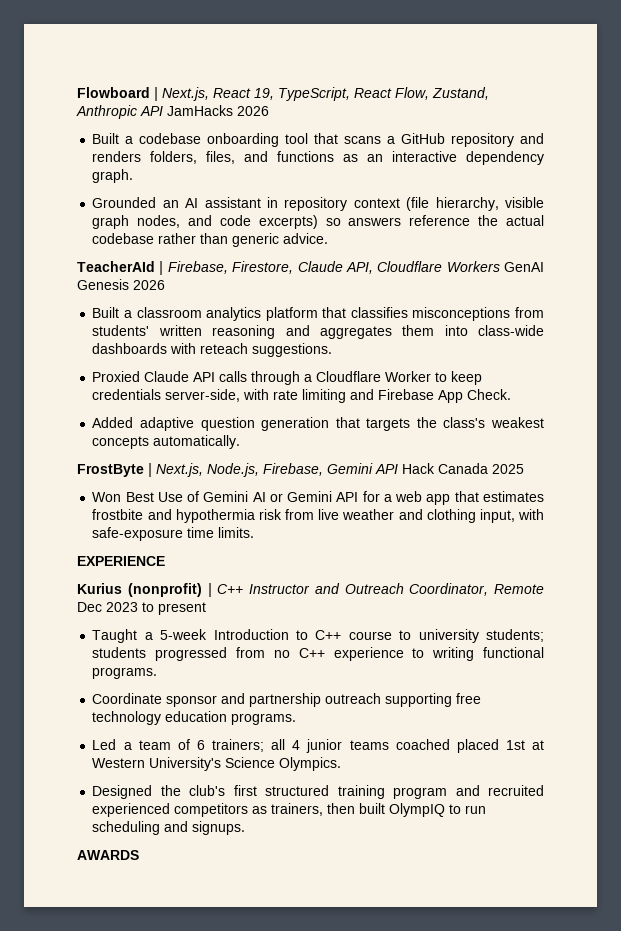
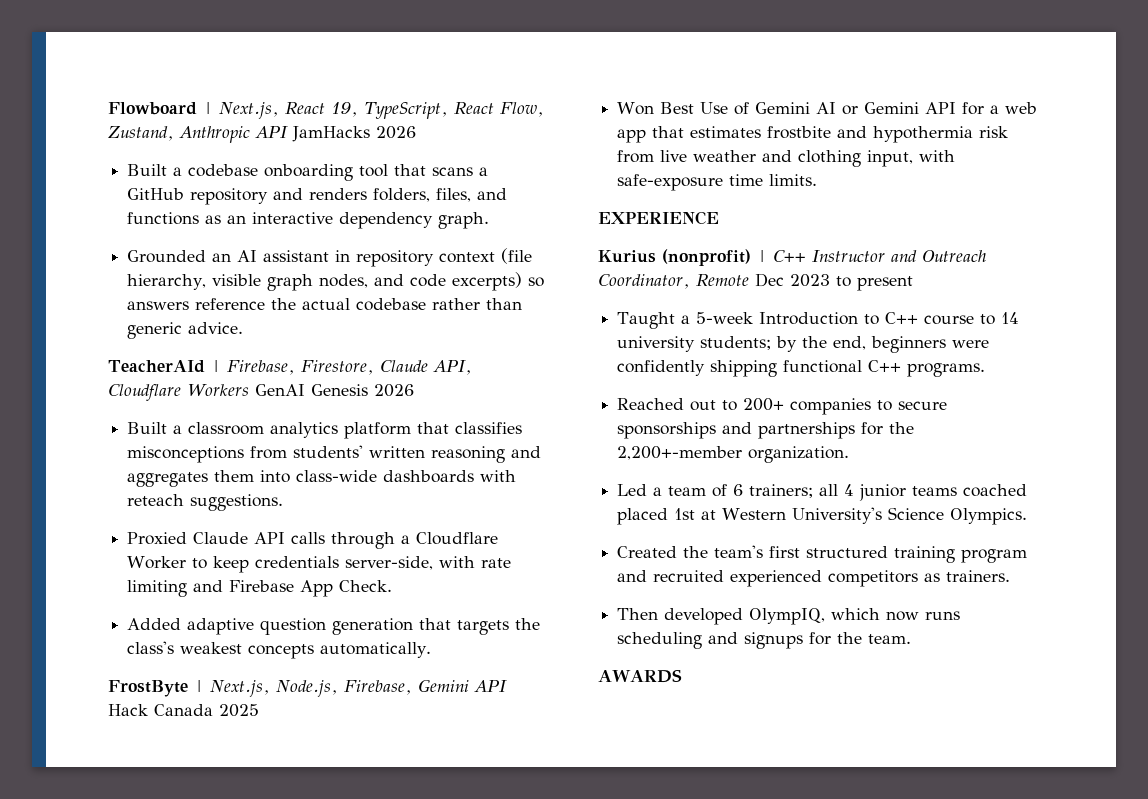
(412, 635) none -> [1001,312,1020,324] 14
[92,647,544,661] [92,667,158,679] [92,693,482,707] [92,711,297,725] students progressed from no C++ experience to writing functional programs. // Coordinate sponsor and partnership outreach supporting free technology education programs. -> [776,336,990,353] [617,360,986,377] [617,398,948,415] [617,422,915,439] [617,446,850,463] by the end, beginners were confidently shipping functional C++ programs. // Reached out to 200+ companies to secure sponsorships and partnerships for the 2,200+-member organization.
[92,785,226,799] Designed the club's -> [617,545,764,558] Created the team's
[271,803,487,817] [92,821,246,835] trainers, then built OlympIQ to run scheduling and signups. -> [946,570,1011,582] [617,608,961,625] [617,632,912,649] trainers. // Then developed OlympIQ, which now runs scheduling and signups for the team.

